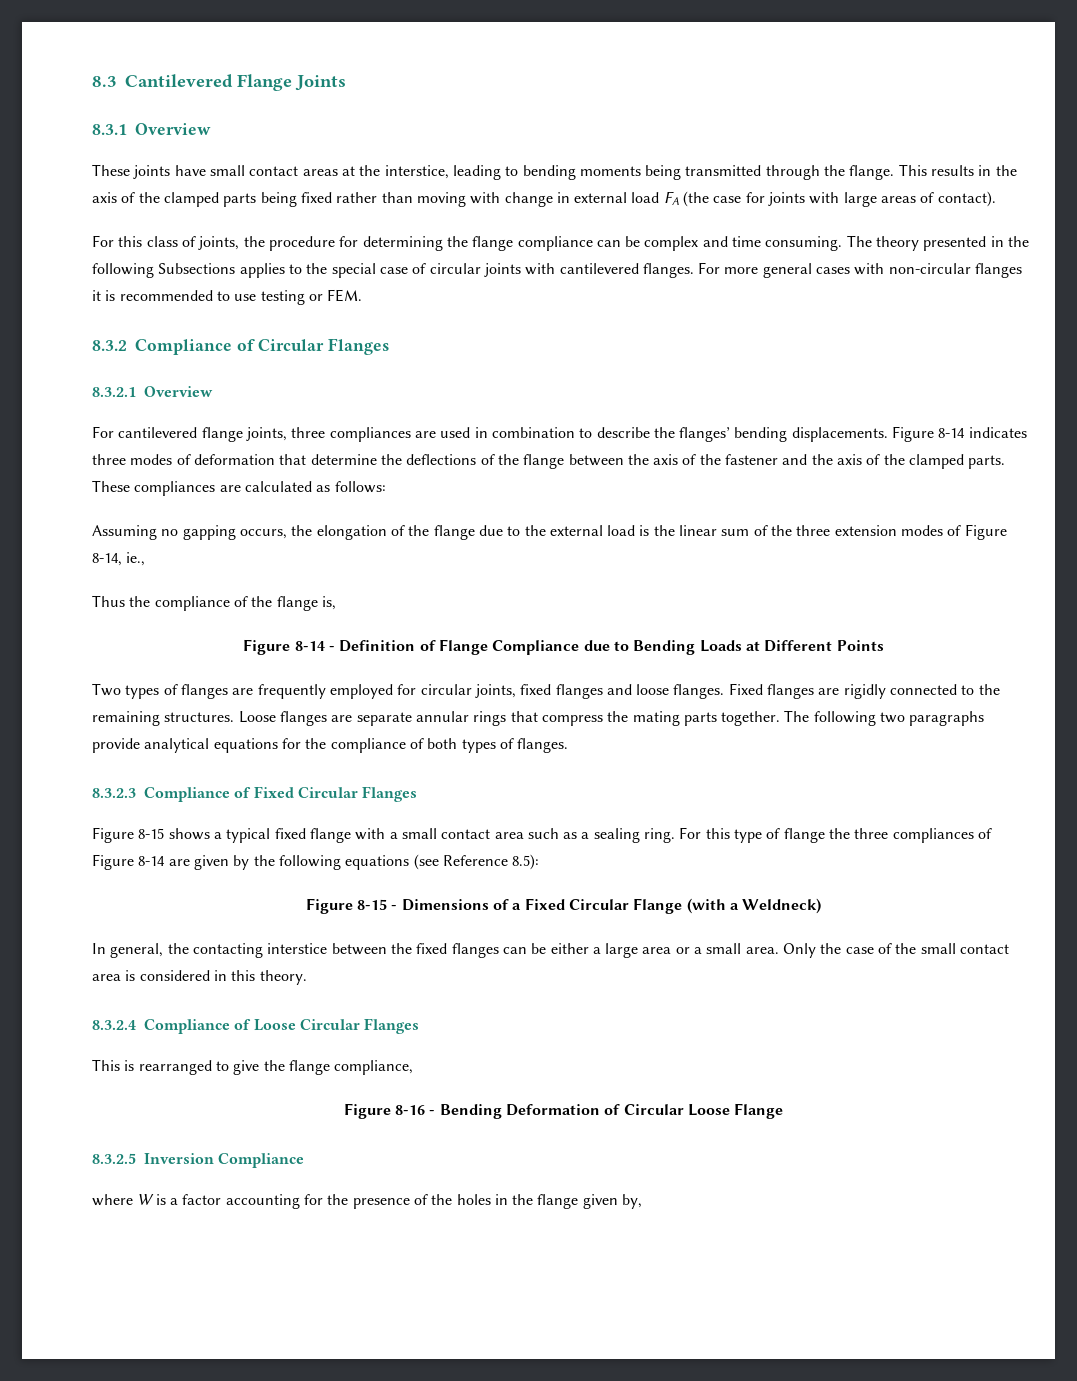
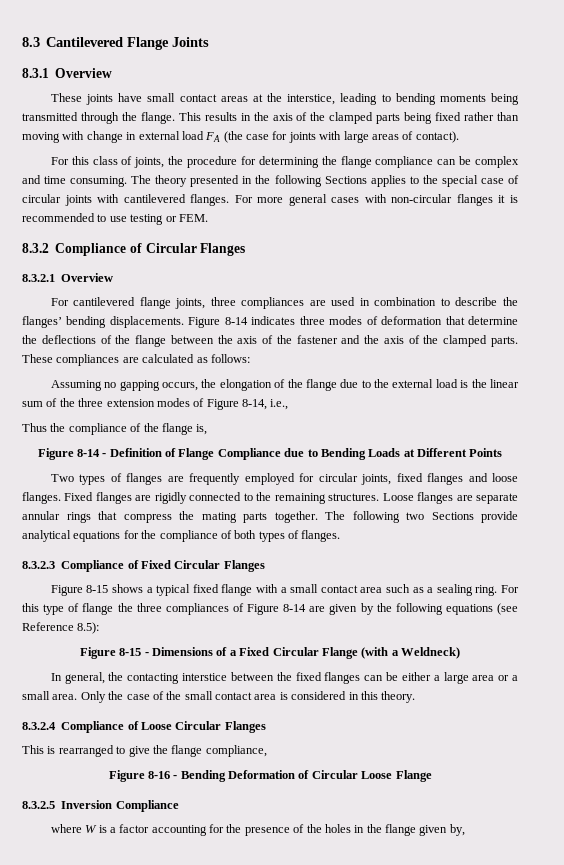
[158,263,236,274] Subsections -> [324,176,367,184] Sections
[126,552,146,566] ie., -> [270,399,289,410] i.e.,
[909,711,985,726] paragraphs -> [431,512,474,520] Sections

